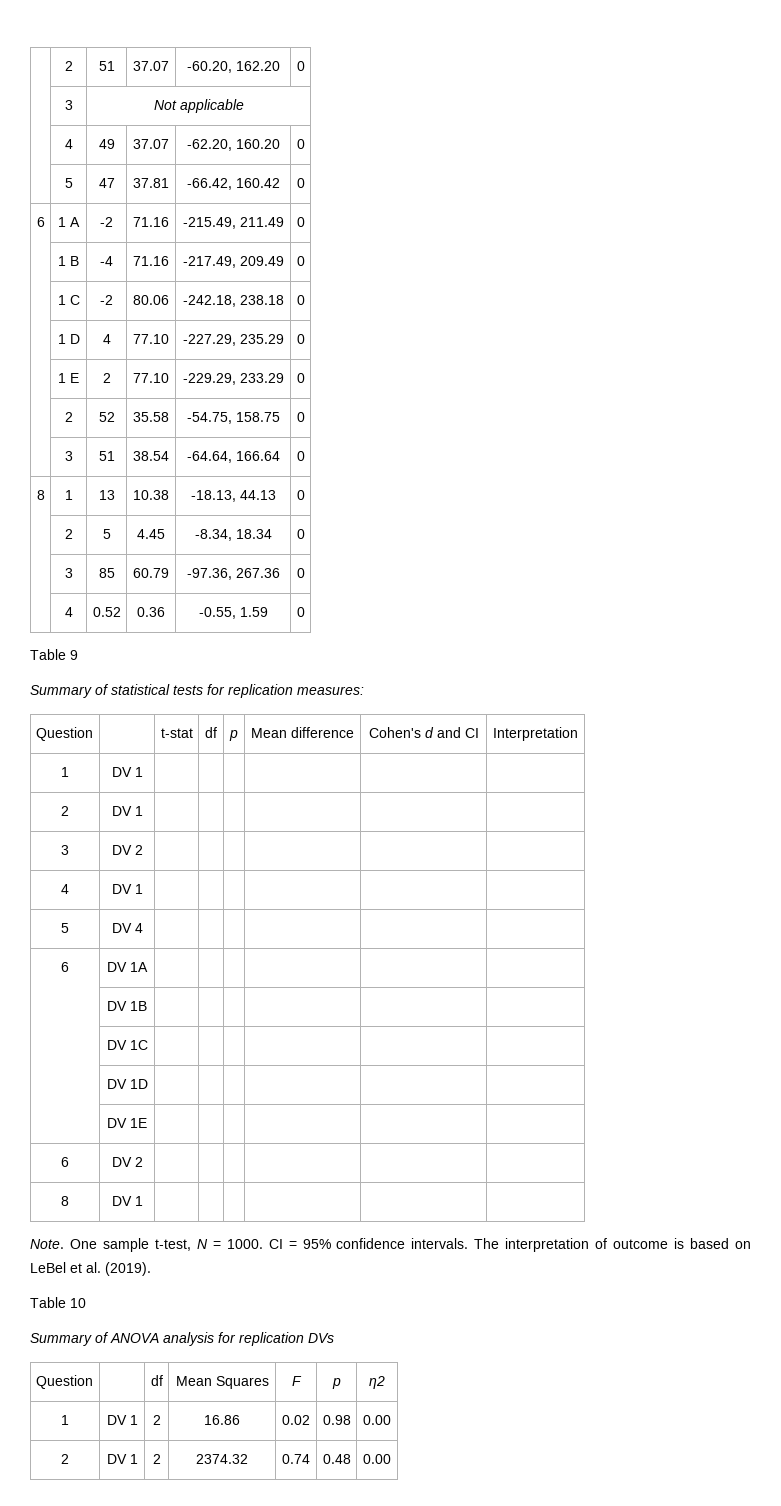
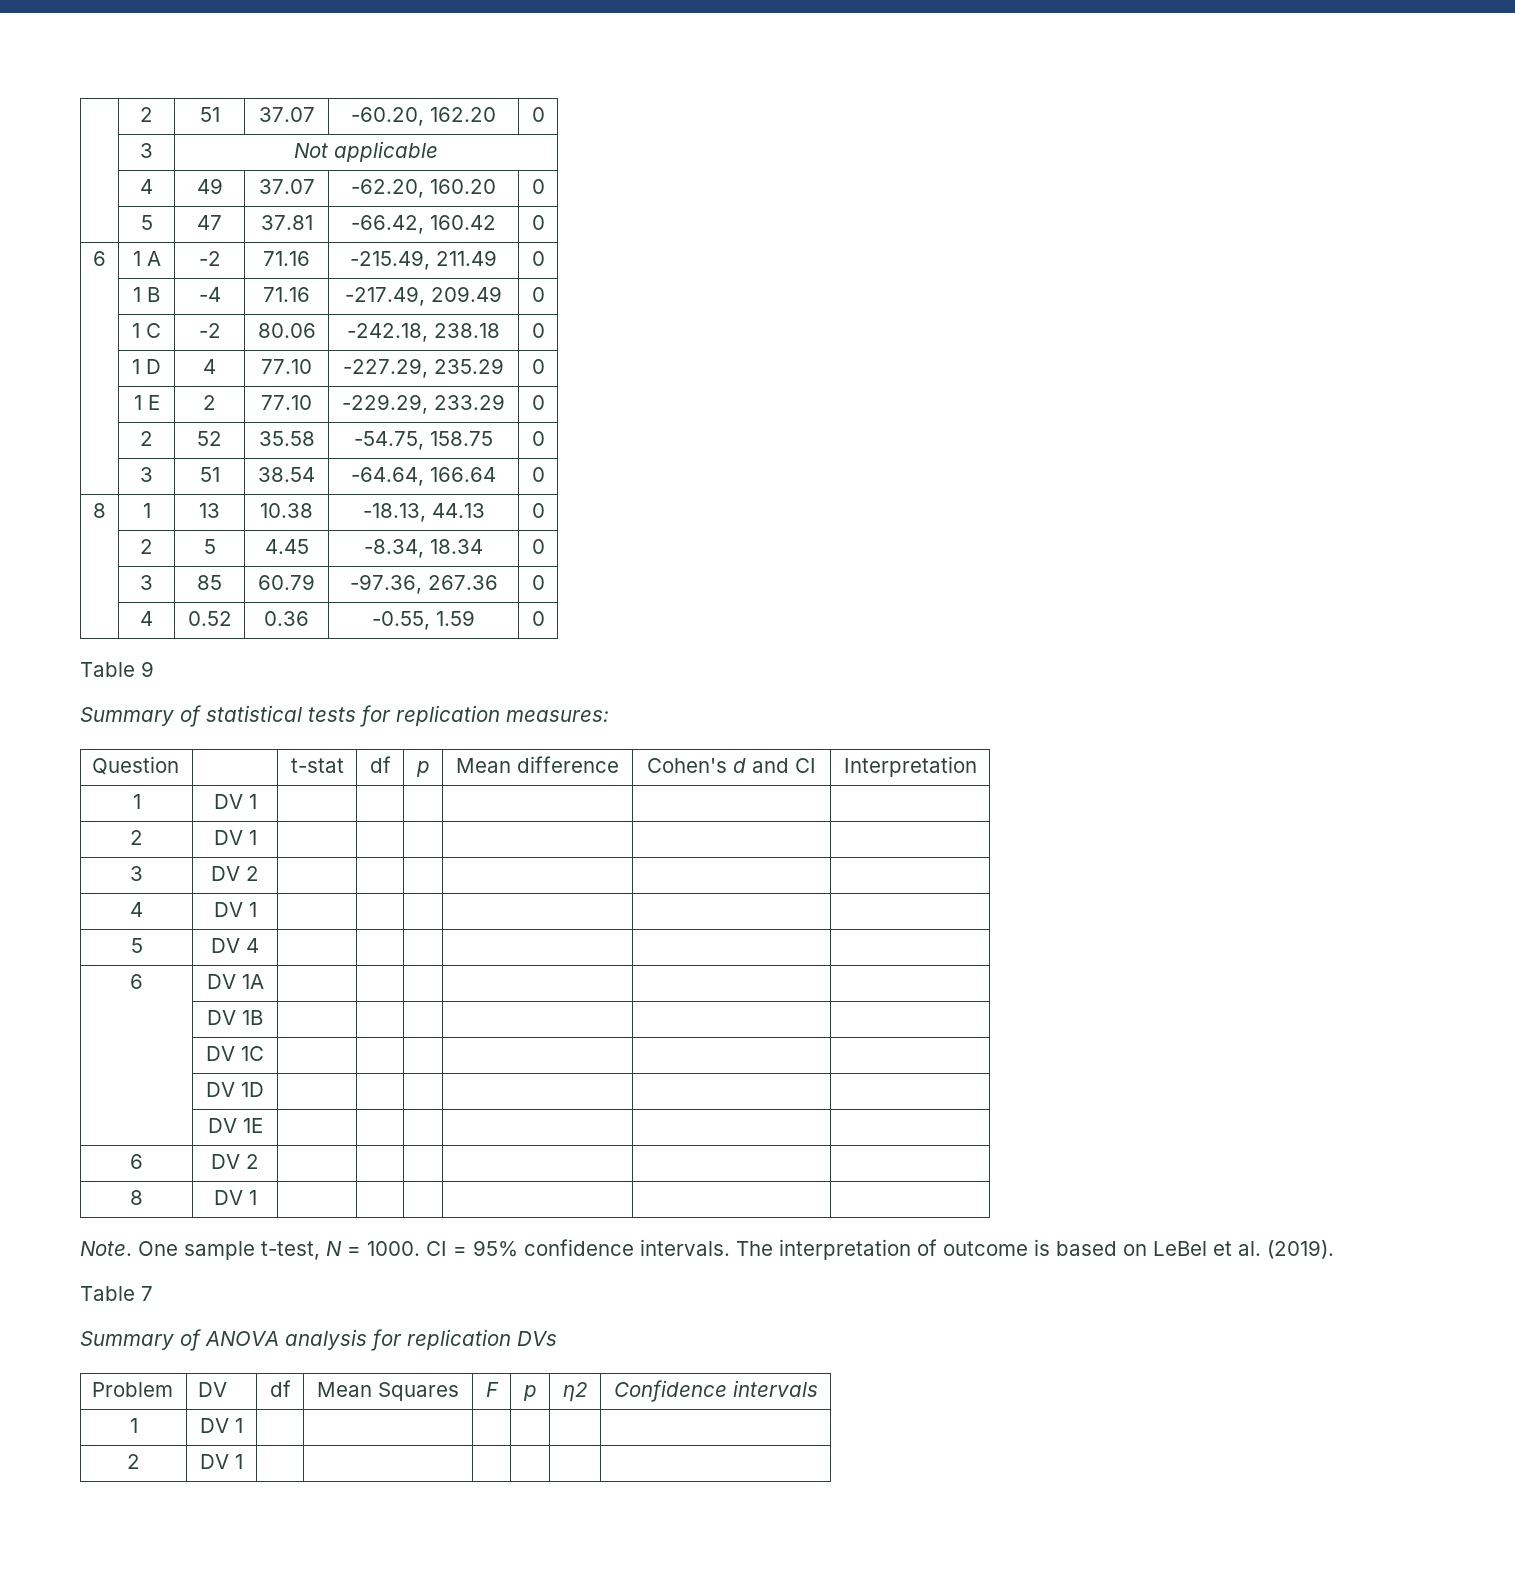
[70,1298,86,1308] 10 -> [141,1286,153,1301] 7
[35,1375,93,1389] Question | -> [92,1382,174,1397] [198,1382,228,1397] Problem | DV
[61,1415,69,1425] [106,1415,138,1425] [152,1415,161,1425] [204,1415,240,1425] [282,1415,310,1425] [322,1415,351,1425] [363,1415,391,1425] [61,1454,69,1464] [106,1454,138,1464] [152,1454,161,1464] [196,1454,248,1464] [282,1454,310,1464] [322,1454,351,1464] [363,1454,391,1464] // 1 | DV 1 | 2 | 16.86 | 0.02 | 0.98 | 0.00 // 2 | DV 1 | 2 | 2374.32 | 0.74 | 0.48 | 0.00 -> [613,1380,818,1402] [129,1418,138,1433] [200,1418,243,1433] [127,1454,140,1469] [200,1454,243,1469] | Confidence intervals // 1 | DV 1 | | | | | | // 2 | DV 1 | | | | | |

